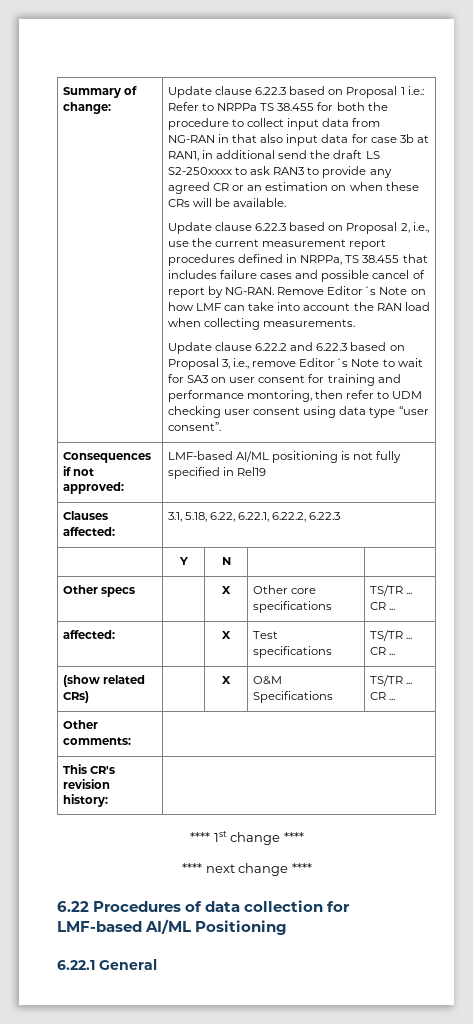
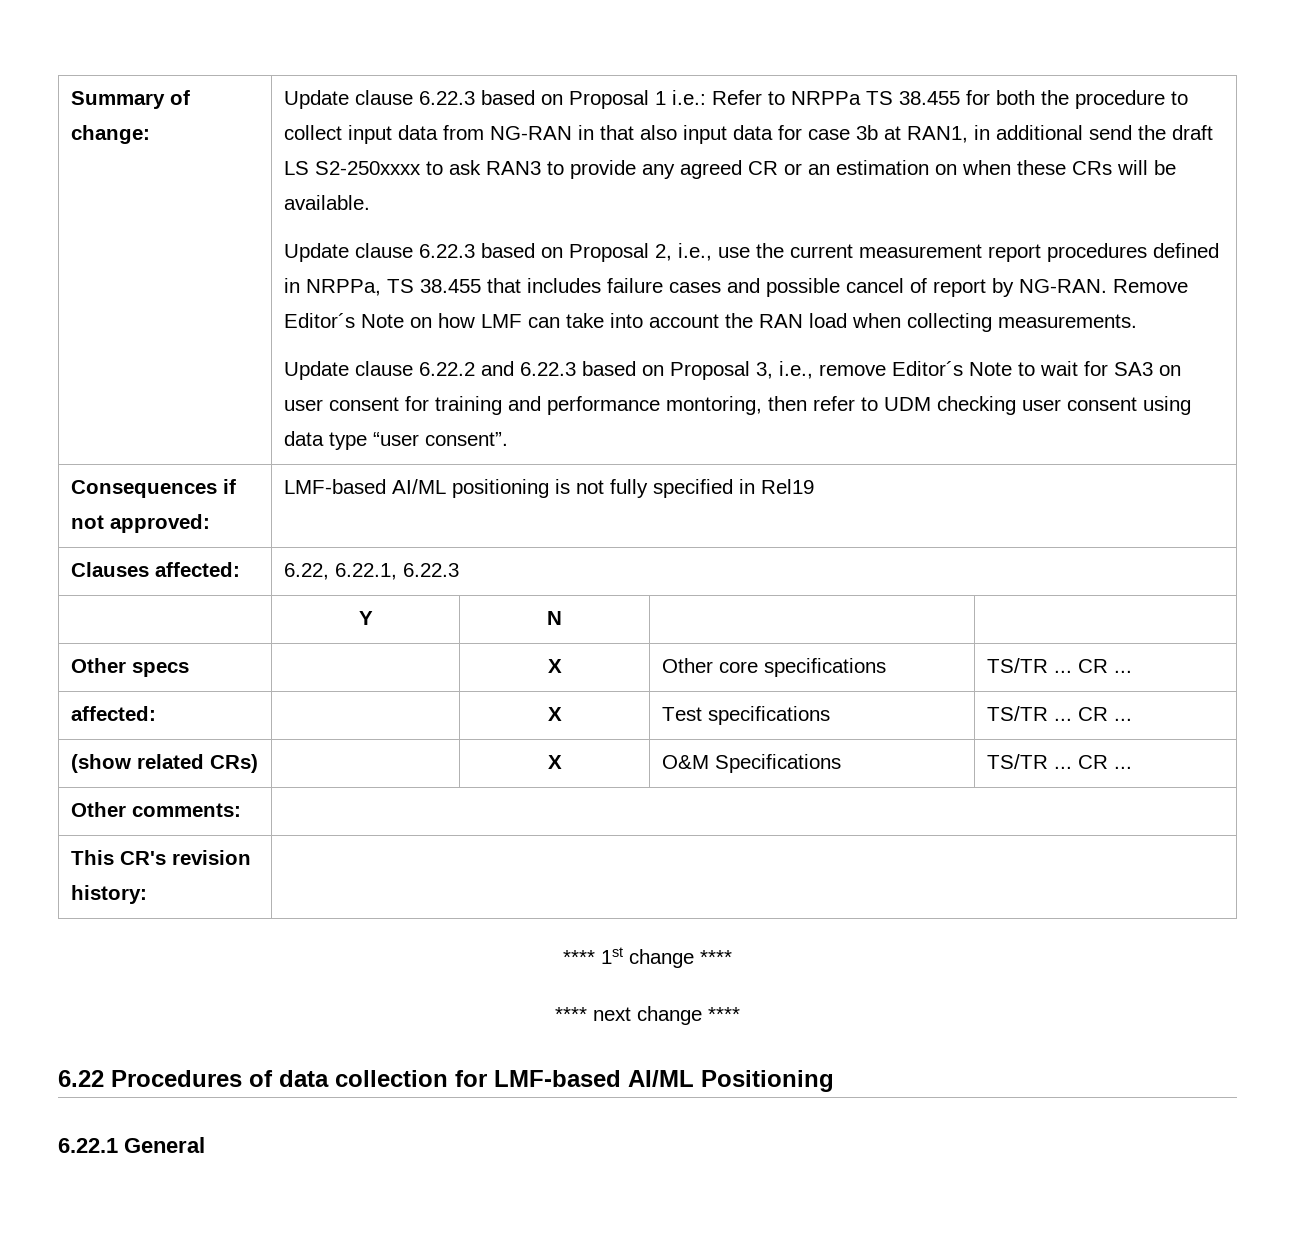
[167,512,208,522] 3.1, 5.18, -> (240, 569) none
[272,512,307,522] 6.22.2, -> (397, 571) none

